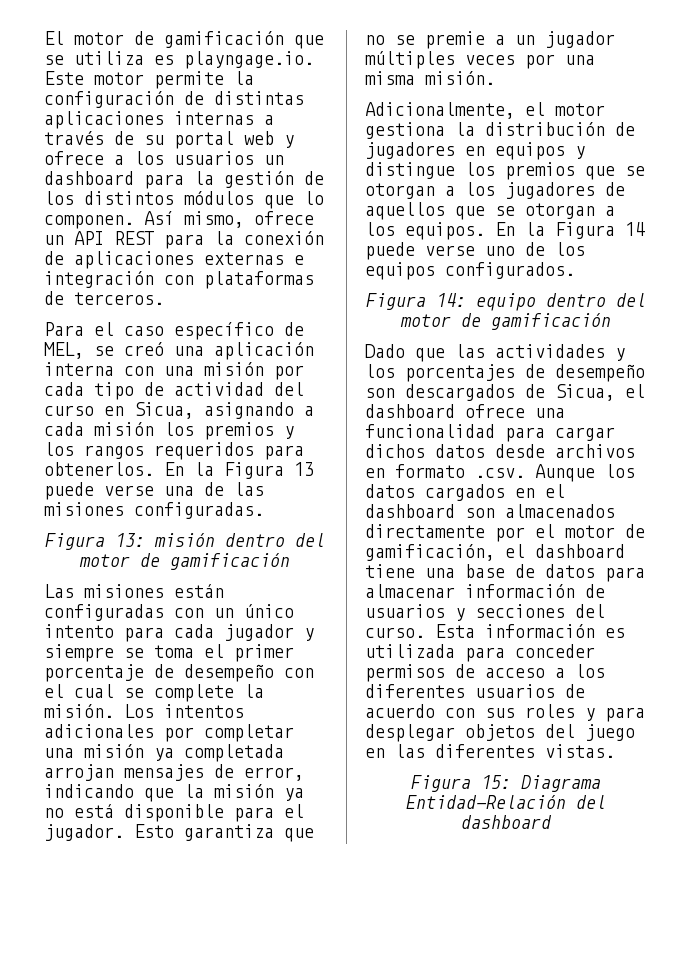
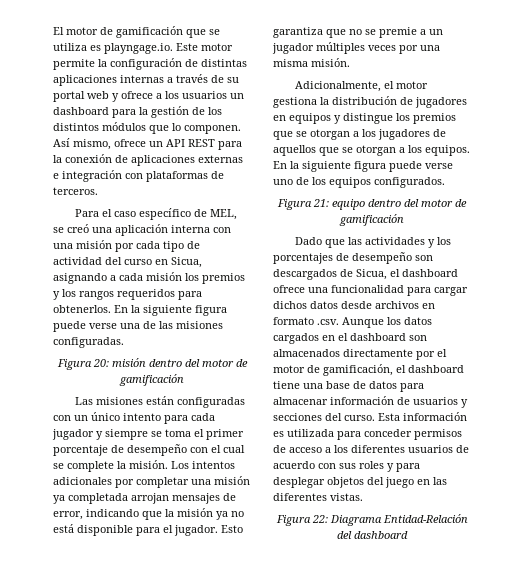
[224,462,314,479] Figura 13 -> [143,305,227,316] siguiente figura
[115,533,145,547] 13: -> [92,359,109,367] 20:
[555,222,645,239] Figura 14 -> [302,161,386,172] siguiente figura
[436,293,466,307] 14: -> [313,199,329,207] 21:
[481,775,511,789] 15: -> [311,515,328,523] 22:

